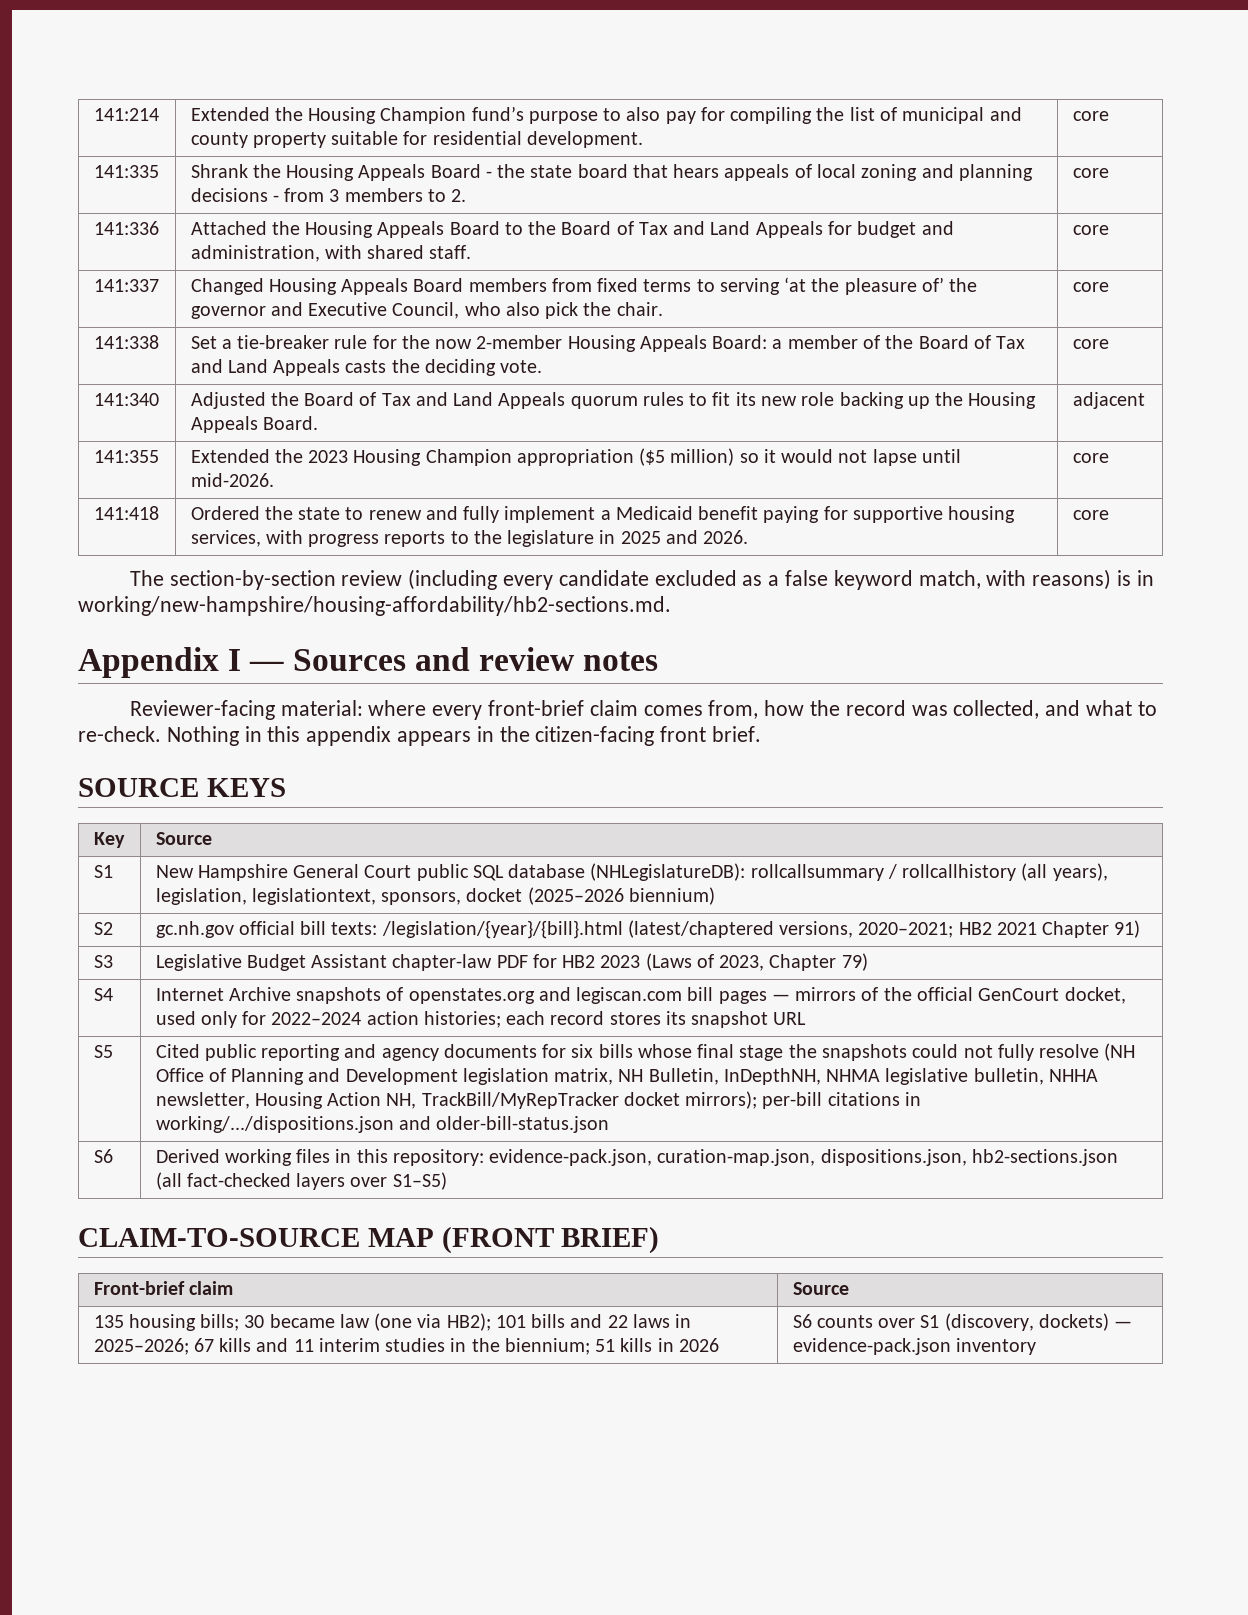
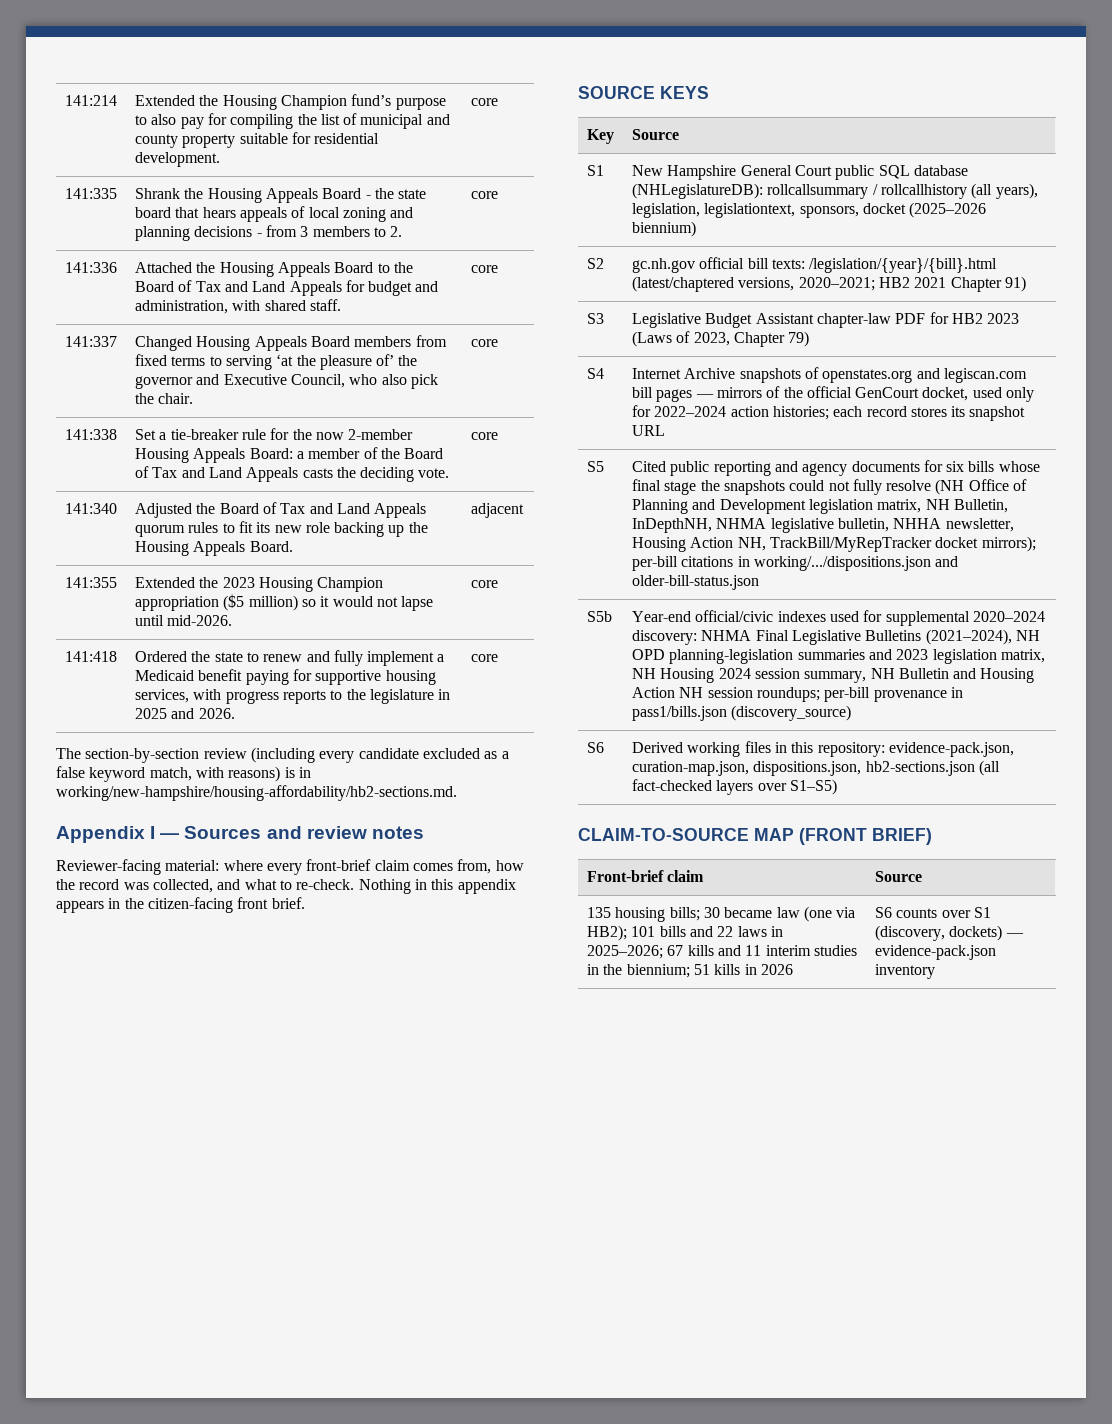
(610, 1124) none -> [586,611,612,622] [631,610,1045,626] [631,629,1040,645] [631,649,1045,664] [631,668,1035,683] [631,687,963,702] [631,705,852,721] // S5b | Year-end official/civic indexes used for supplemental 2020–2024 discovery: NHMA Final Legislative Bulletins (2021–2024), NH OPD planning-legislation summaries and 2023 legislation matrix, NH Housing 2024 session summary, NH Bulletin and Housing Action NH session roundups; per-bill provenance in pass1/bills.json (discovery_source)

